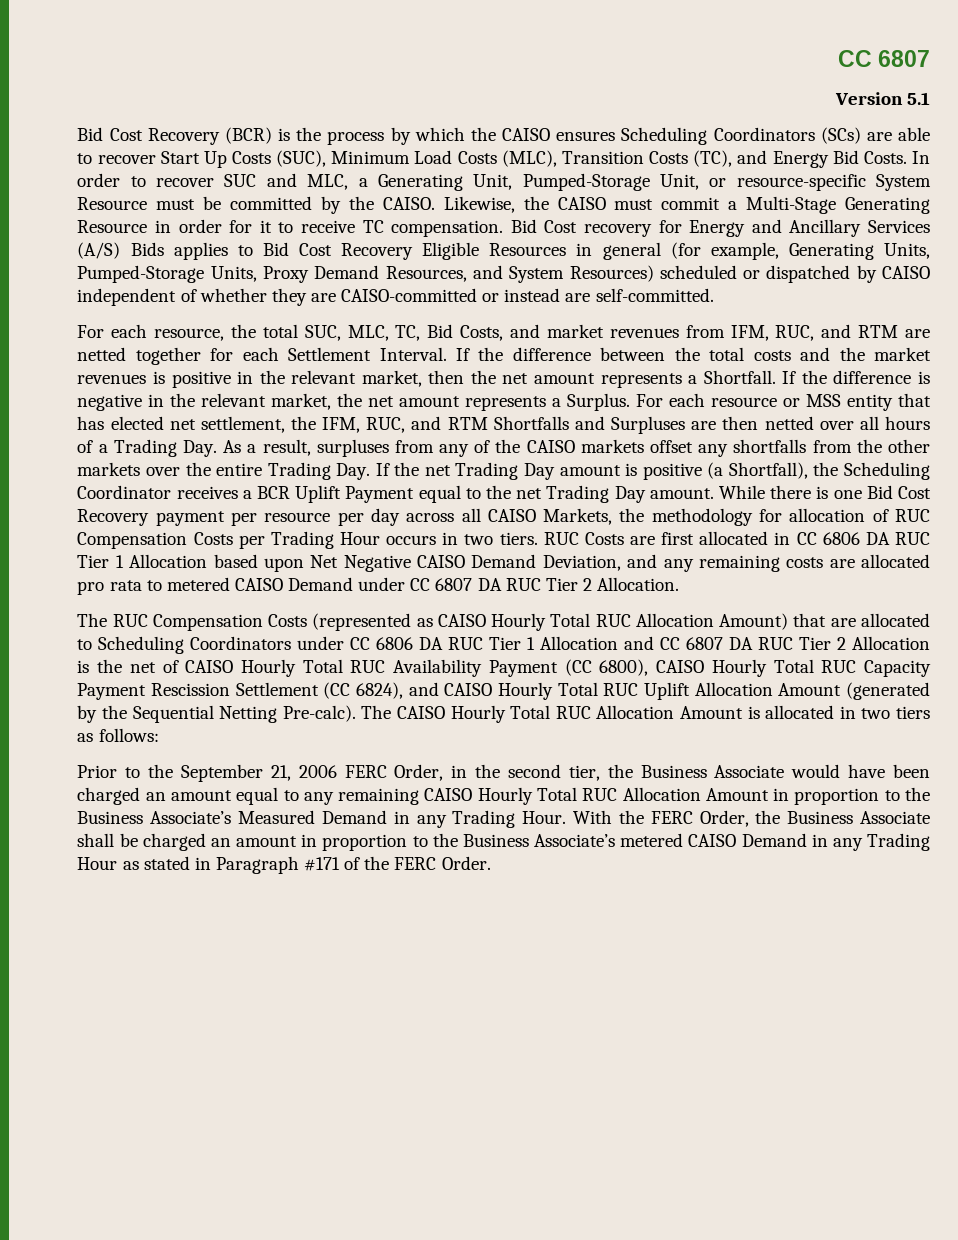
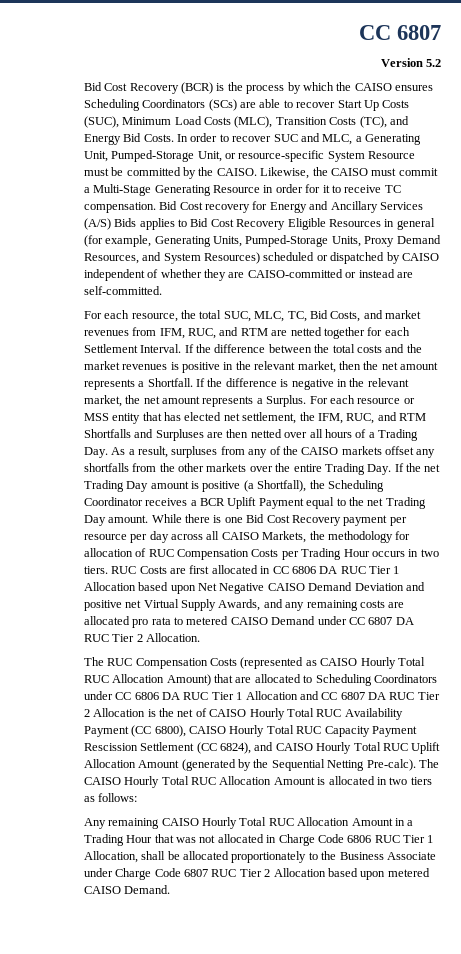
[907,92,930,105] 5.1 -> [426,59,441,67] 5.2
[542,555,621,571] Deviation, -> [354,582,425,591] [83,599,261,611] Deviation and positive net Virtual Supply Awards,
[77,764,930,782] [77,787,334,805] Prior to the September 21, 2006 FERC Order, in the second tier, the Business Associate would have been charged an amount equal to any -> [83,818,106,829] Any
[794,787,931,805] [77,810,931,828] [77,833,931,851] [77,856,491,874] proportion to the Business Associate’s Measured Demand in any Trading Hour. With the FERC Order, the Business Associate shall be charged an amount in proportion to the Business Associate’s metered CAISO Demand in any Trading Hour as stated in Paragraph #171 of the FERC Order. -> [407,820,414,826] [83,834,434,846] [83,851,436,863] [83,868,430,880] [83,885,171,894] a Trading Hour that was not allocated in Charge Code 6806 RUC Tier 1 Allocation, shall be allocated proportionately to the Business Associate under Charge Code 6807 RUC Tier 2 Allocation based upon metered CAISO Demand.

